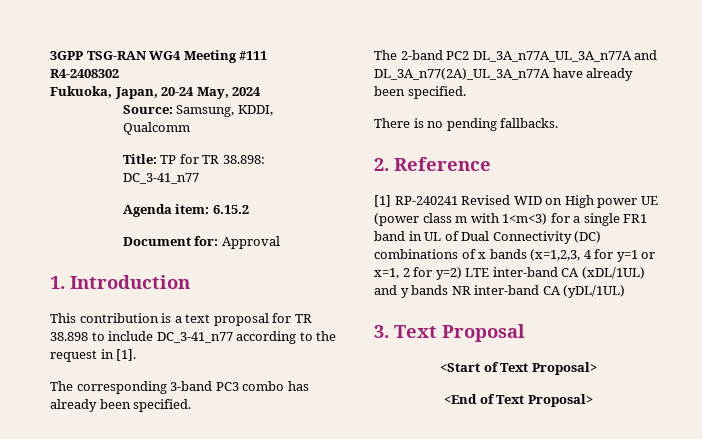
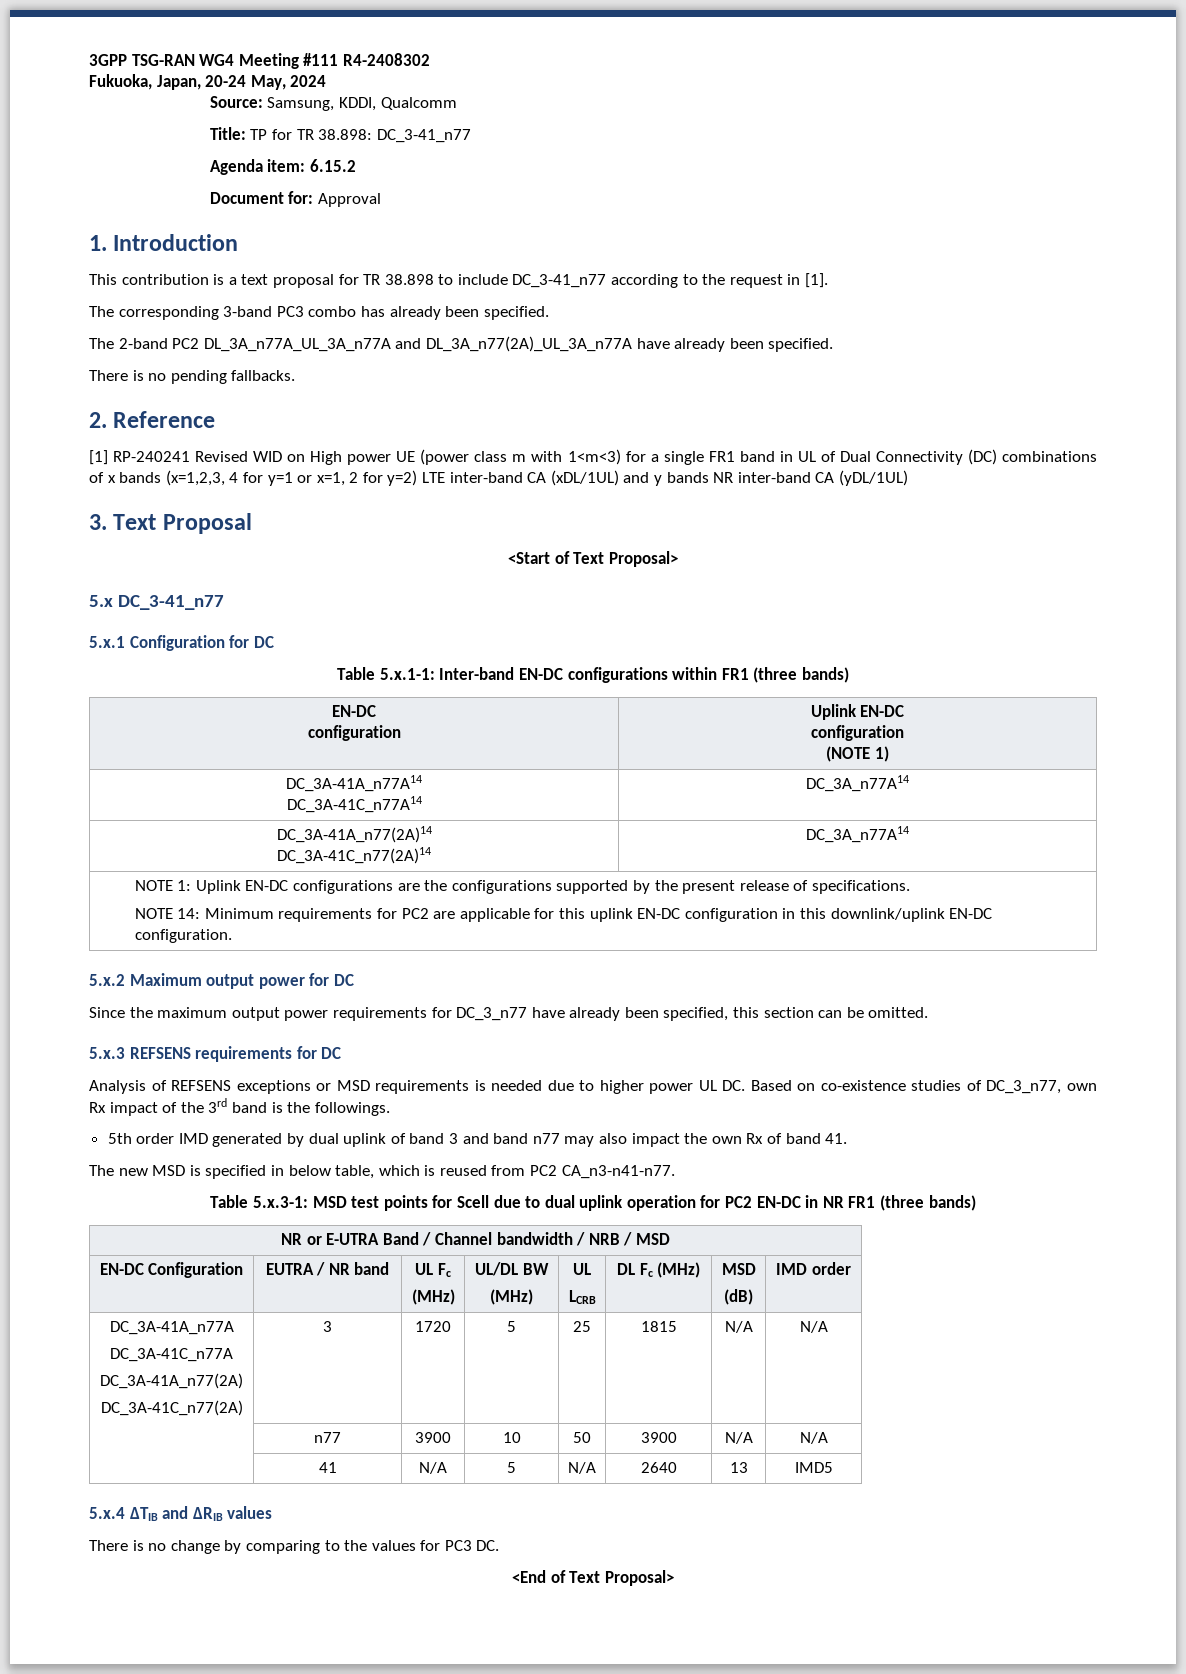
(597, 368) none -> [89,595,225,610] [89,635,274,651] [337,667,849,683] [332,705,376,717] [307,725,401,741] [810,704,905,720] [811,725,904,741] [826,746,889,762] [286,775,423,792] [286,796,422,813] [806,775,909,792] [276,826,432,843] [277,847,432,864] [806,826,909,843] [134,880,910,894] [134,908,993,922] [134,929,232,943] [89,973,354,989] [89,1007,929,1021] [89,1046,342,1062] [89,1080,1097,1094] [89,1098,390,1116] [107,1133,848,1147] [89,1165,675,1179] [210,1195,976,1211] [281,1232,670,1246] [99,1262,244,1278] [265,1262,390,1276] [415,1263,451,1277] [411,1289,455,1305] [475,1262,549,1276] [490,1289,533,1305] [573,1263,591,1275] [568,1290,596,1304] [616,1262,701,1278] [721,1263,756,1275] [724,1289,753,1305] [776,1262,851,1275] [109,1321,234,1335] [110,1348,233,1362] [100,1373,243,1389] [100,1400,243,1416] [323,1321,332,1332] [415,1321,452,1332] [507,1321,516,1332] [573,1321,591,1332] [640,1321,677,1332] [724,1321,753,1333] [799,1321,828,1333] [314,1432,341,1443] [415,1432,452,1443] [502,1432,521,1443] [573,1432,591,1443] [640,1432,677,1443] [724,1432,753,1444] [799,1432,828,1444] [318,1462,337,1473] [419,1462,448,1474] [507,1462,516,1473] [568,1462,596,1474] [640,1462,677,1473] [729,1462,748,1473] [794,1462,833,1473] [89,1506,273,1521] [89,1540,500,1554] // 5.x DC_3-41_n77 // 5.x.1 Configuration for DC // Table 5.x.1-1: Inter-band EN-DC configurations within FR1 (three bands) // EN-DC // configuration | Uplink EN-DC // configuration // (NOTE 1) // DC_3A-41A_n77A14 // DC_3A-41C_n77A14 | DC_3A_n77A14 // DC_3A-41A_n77(2A)14 // DC_3A-41C_n77(2A)14 | DC_3A_n77A14 // NOTE 1: Uplink EN-DC configurations are the configurations supported by the present release of specifications. // NOTE 14: Minimum requirements for PC2 are applicable for this uplink EN-DC configuration in this downlink/uplink EN-DC configuration. // 5.x.2 Maximum output power for DC // Since the maximum output power requirements for DC_3_n77 have already been specified, this section can be omitted. // 5.x.3 REFSENS requirements for DC // Analysis of REFSENS exceptions or MSD requirements is needed due to higher power UL DC. Based on co-existence studies of DC_3_n77, own Rx impact of the 3rd band is the followings. // 5th order IMD generated by dual uplink of band 3 and band n77 may also impact the own Rx of band 41. // The new MSD is specified in below table, which is reused from PC2 CA_n3-n41-n77. // Table 5.x.3-1: MSD test points for Scell due to dual uplink operation for PC2 EN-DC in NR FR1 (three bands) // NR or E-UTRA Band / Channel bandwidth / NRB / MSD // EN-DC Configuration | EUTRA / NR band | UL Fc // (MHz) | UL/DL BW // (MHz) | UL // LCRB | DL Fc (MHz) | MSD // (dB) | IMD order // DC_3A-41A_n77A // DC_3A-41C_n77A // DC_3A-41A_n77(2A) // DC_3A-41C_n77(2A) | 3 | 1720 | 5 | 25 | 1815 | N/A | N/A // | n77 | 3900 | 10 | 50 | 3900 | N/A | N/A // | 41 | N/A | 5 | N/A | 2640 | 13 | IMD5 // 5.x.4 ∆TIB and ∆RIB values // There is no change by comparing to the values for PC3 DC.

